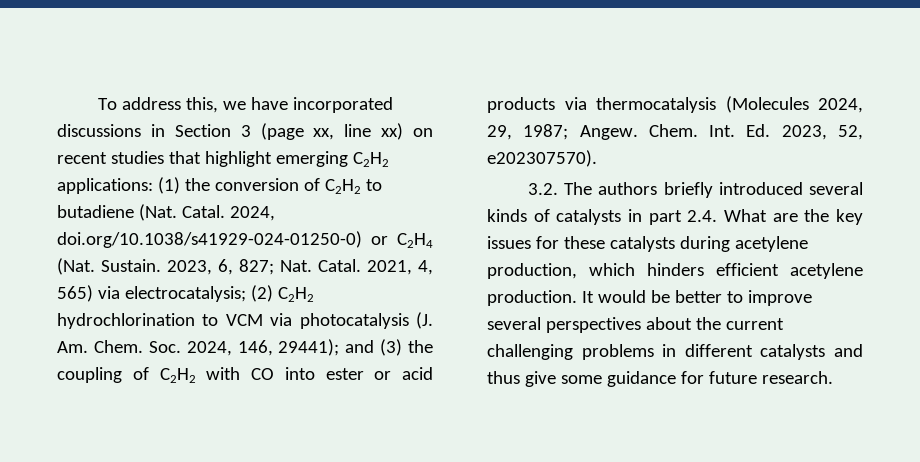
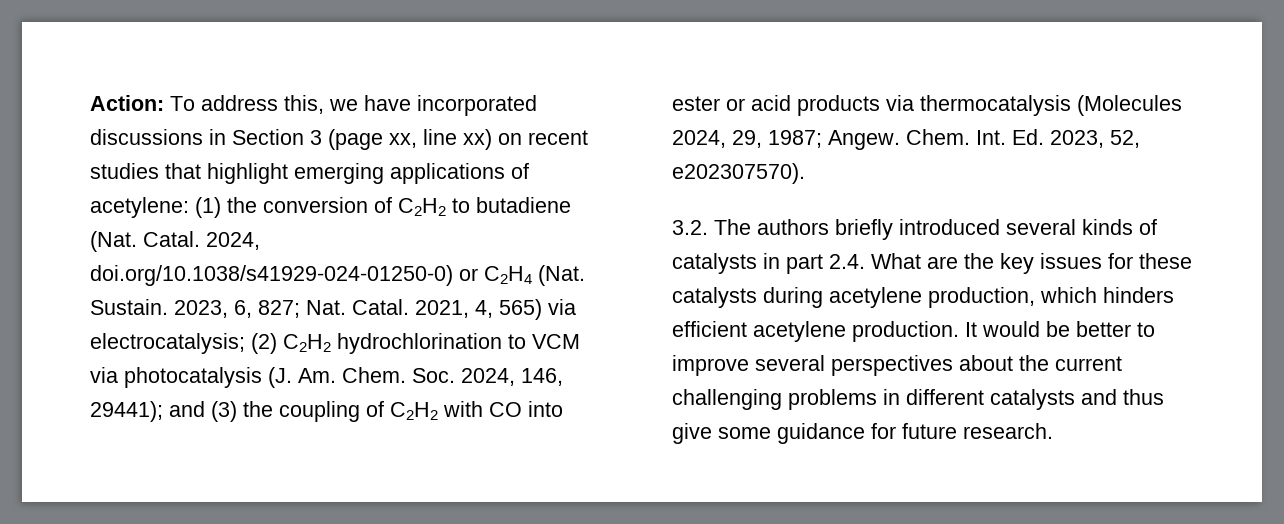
(98, 104) none -> [90,95,164,111] Action:
[352,152,389,167] [57,178,153,194] C2H2 applications: -> [390,163,529,184] [90,197,189,218] applications of acetylene:

